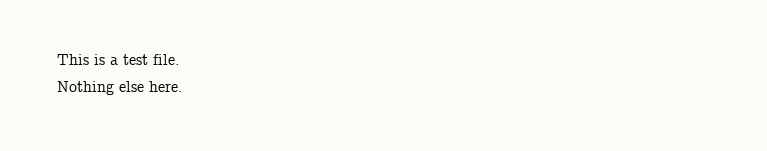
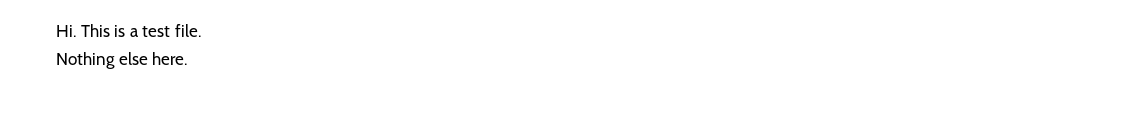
(57, 59) none -> [56,25,76,37] Hi.

